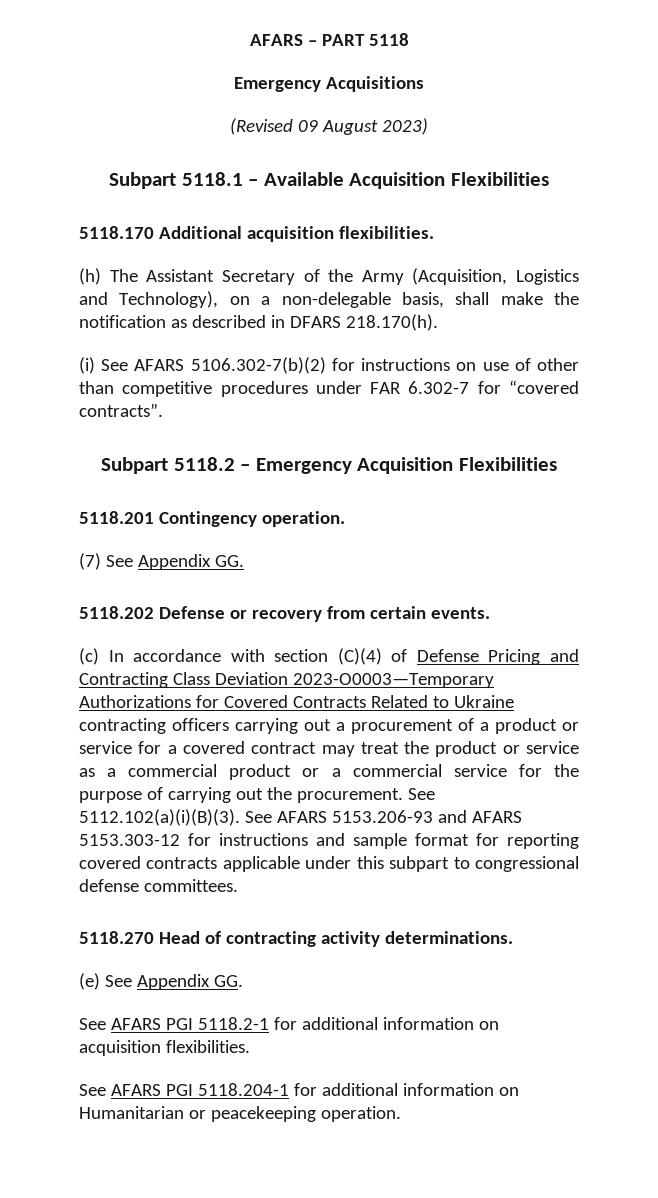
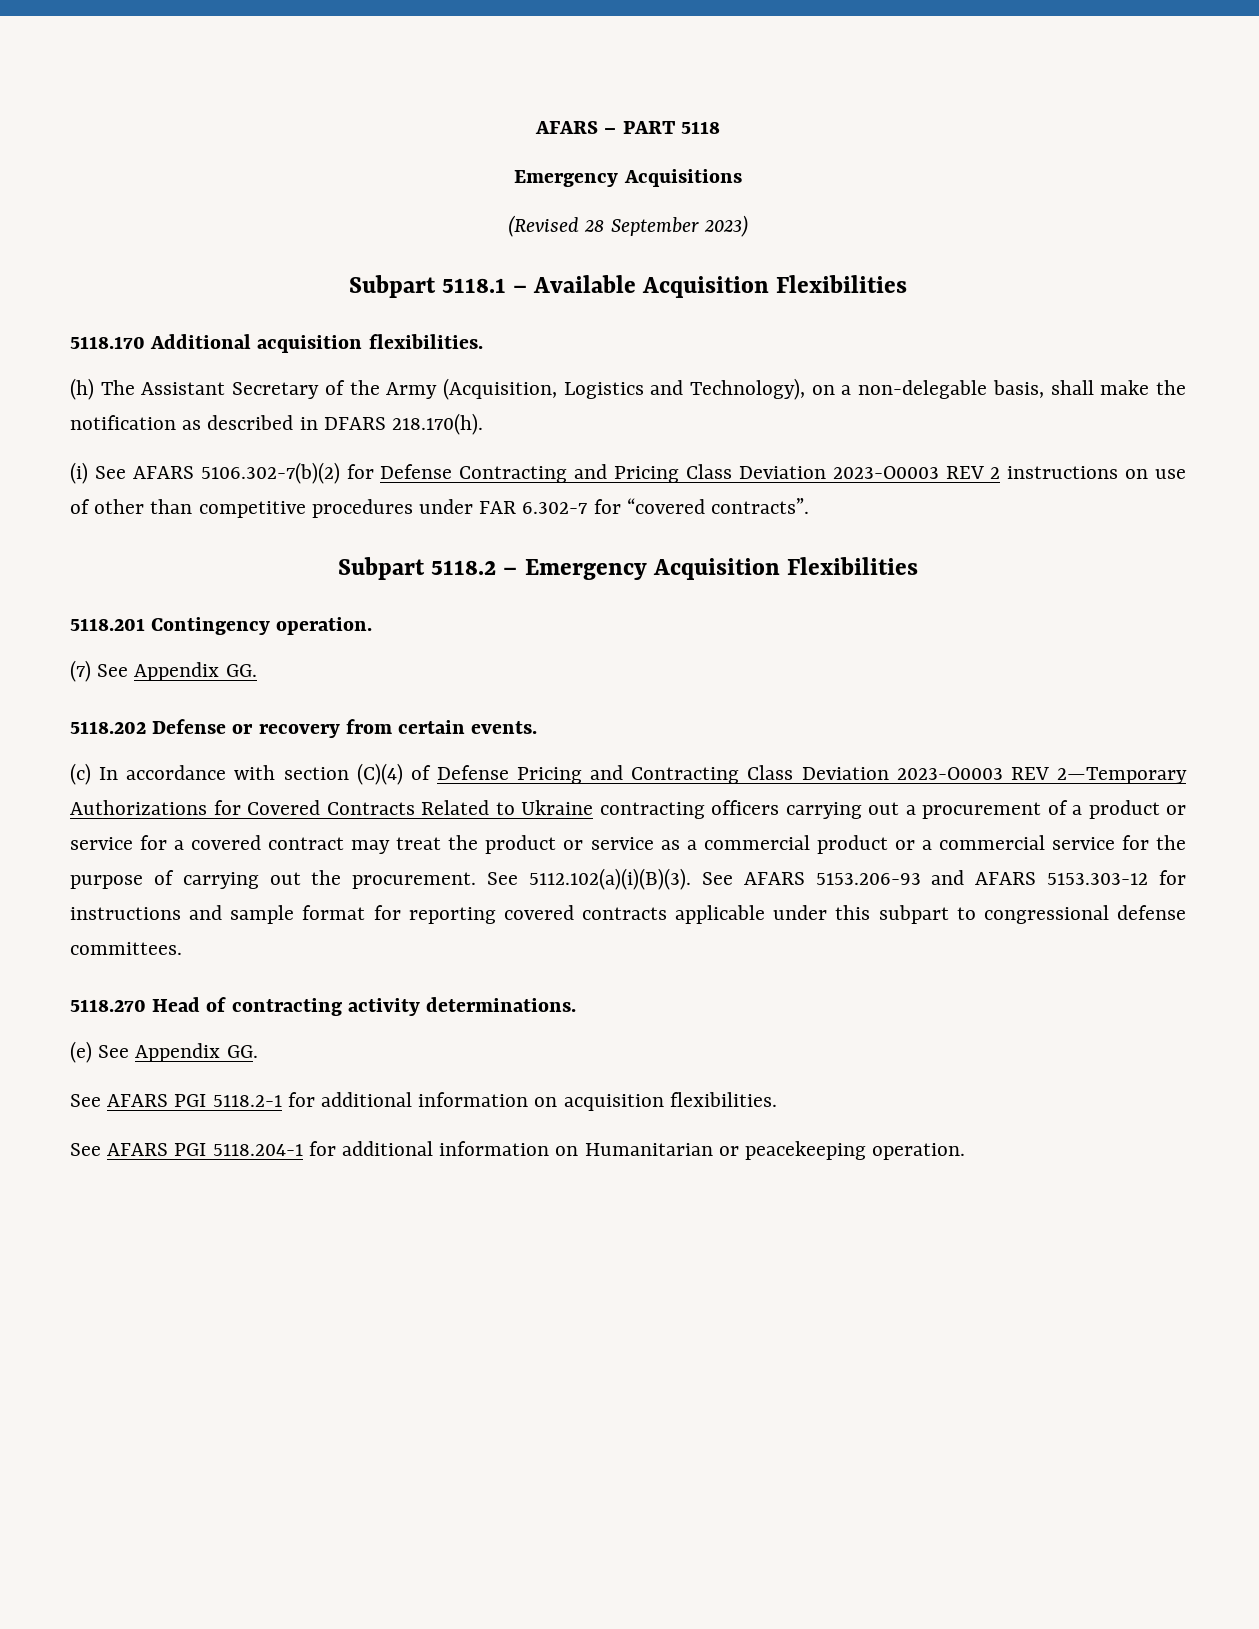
[298,120,378,135] 09 August -> [584,217,699,236] 28 September
(355, 364) none -> [380,464,1001,483] Defense Contracting and Pricing Class Deviation 2023-O0003 REV 2
[292,673,494,688] 2023-O0003—Temporary -> [896,767,1187,784] 2023-O0003 REV 2—Temporary

